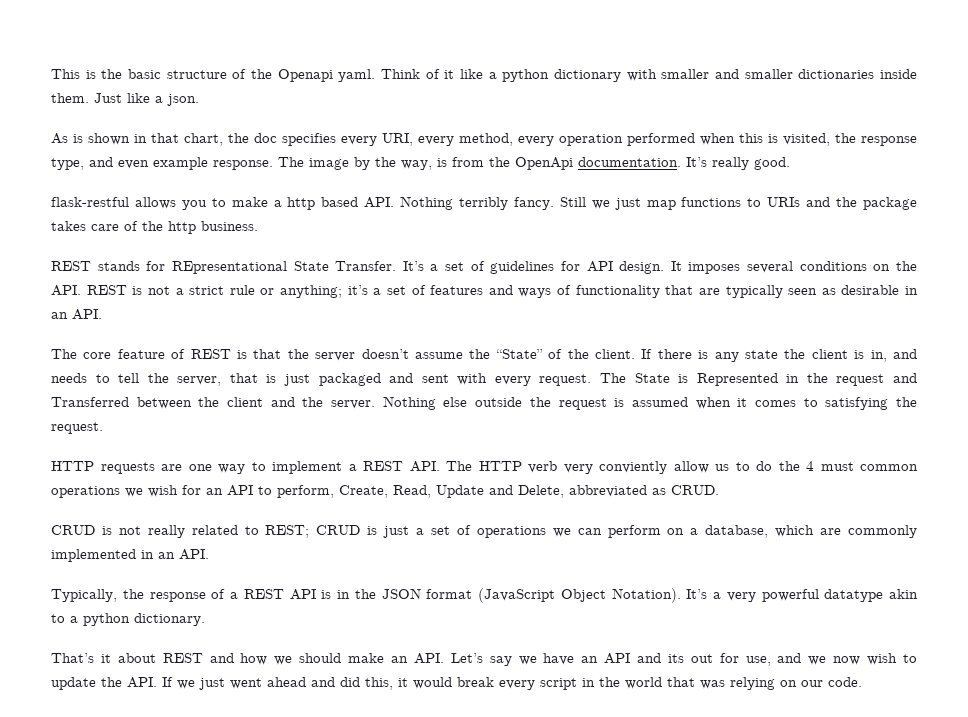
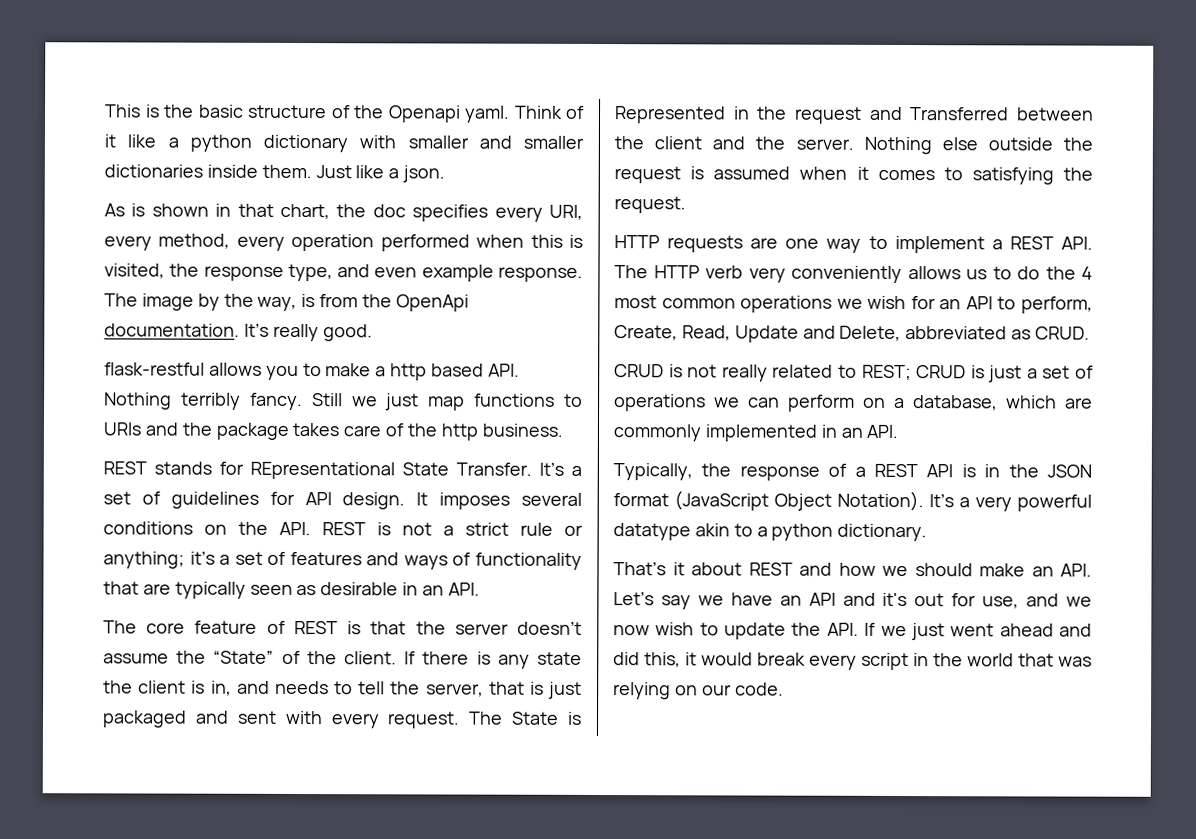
[599,461,709,474] conviently allow -> [791,265,961,284] conveniently allows
[820,462,854,471] must -> [614,295,657,309] most
[667,654,684,663] its -> [882,592,908,607] it's

